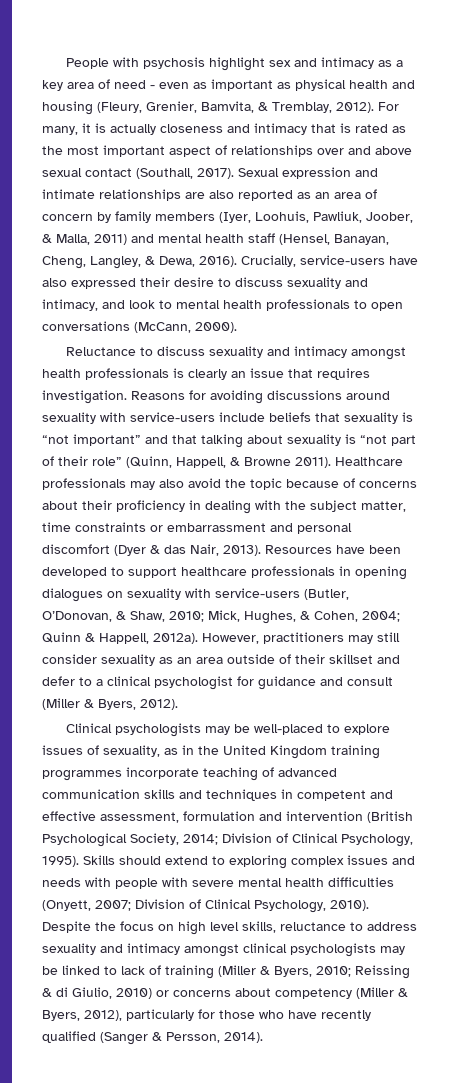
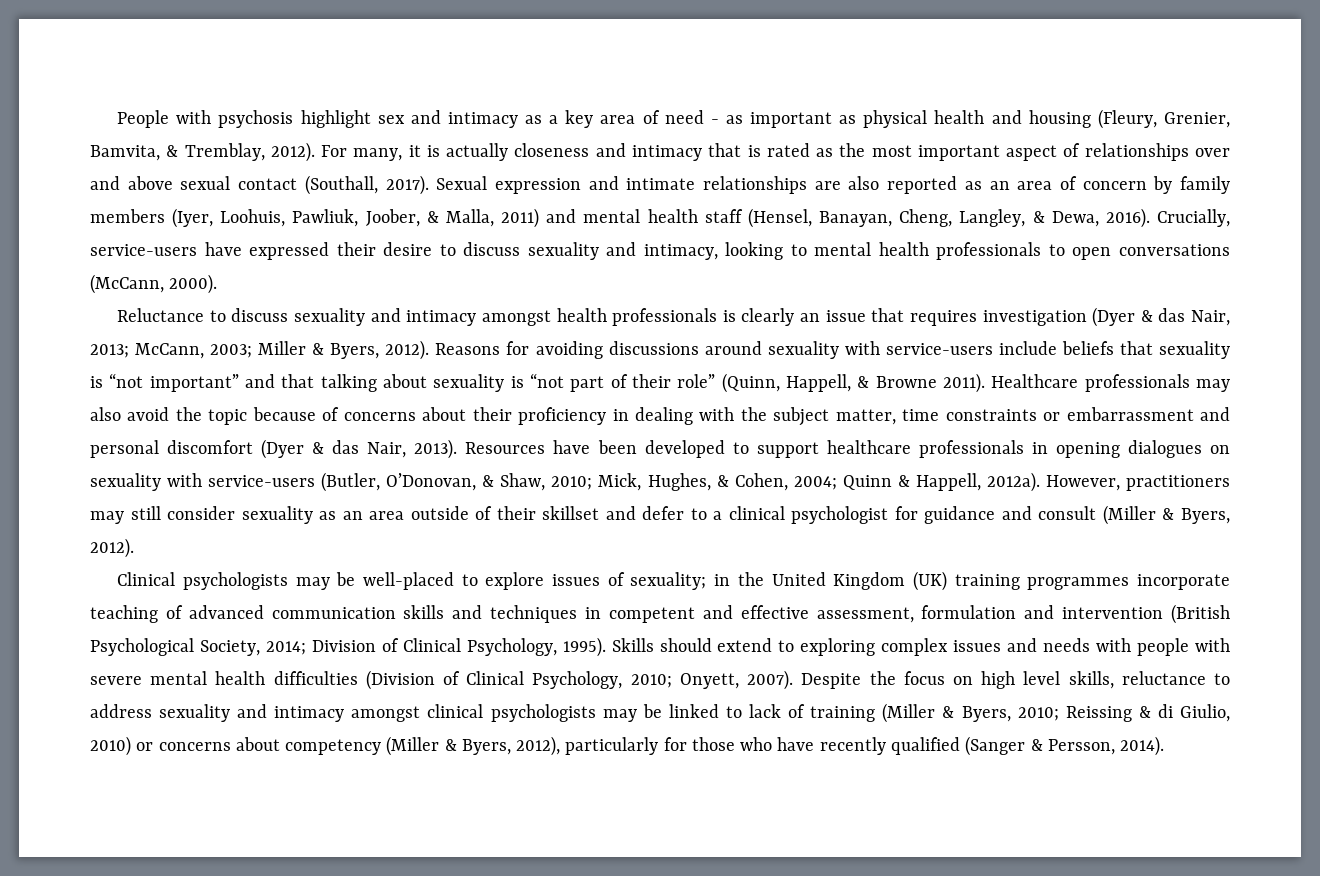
[159,82,189,89] even -> (719, 121) none
[42,278,67,287] also -> (242, 249) none
[102,300,155,309] and look -> [725,242,784,260] looking
[42,390,127,404] investigation. -> [982,307,1230,327] [90,340,430,360] investigation (Dyer & das Nair, 2013; McCann, 2003; Miller & Byers, 2012).
[103,745,178,757] sexuality, as -> [630,572,707,590] sexuality;
(327, 752) none -> [912,571,947,591] (UK)
[42,899,369,913] (Onyett, 2007; Division of Clinical Psychology, 2010). -> [365,670,794,690] (Division of Clinical Psychology, 2010; Onyett, 2007).

